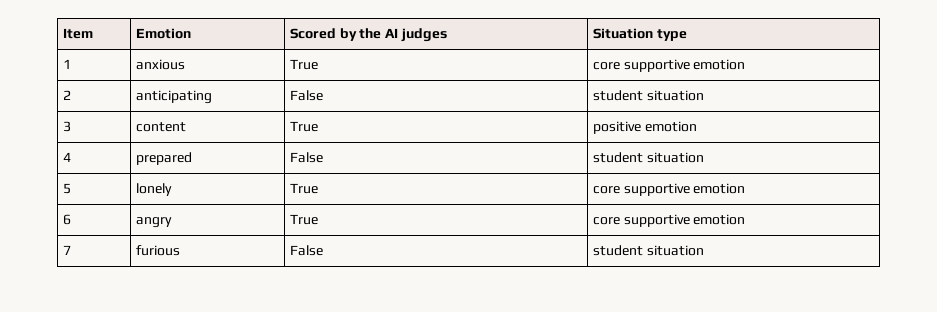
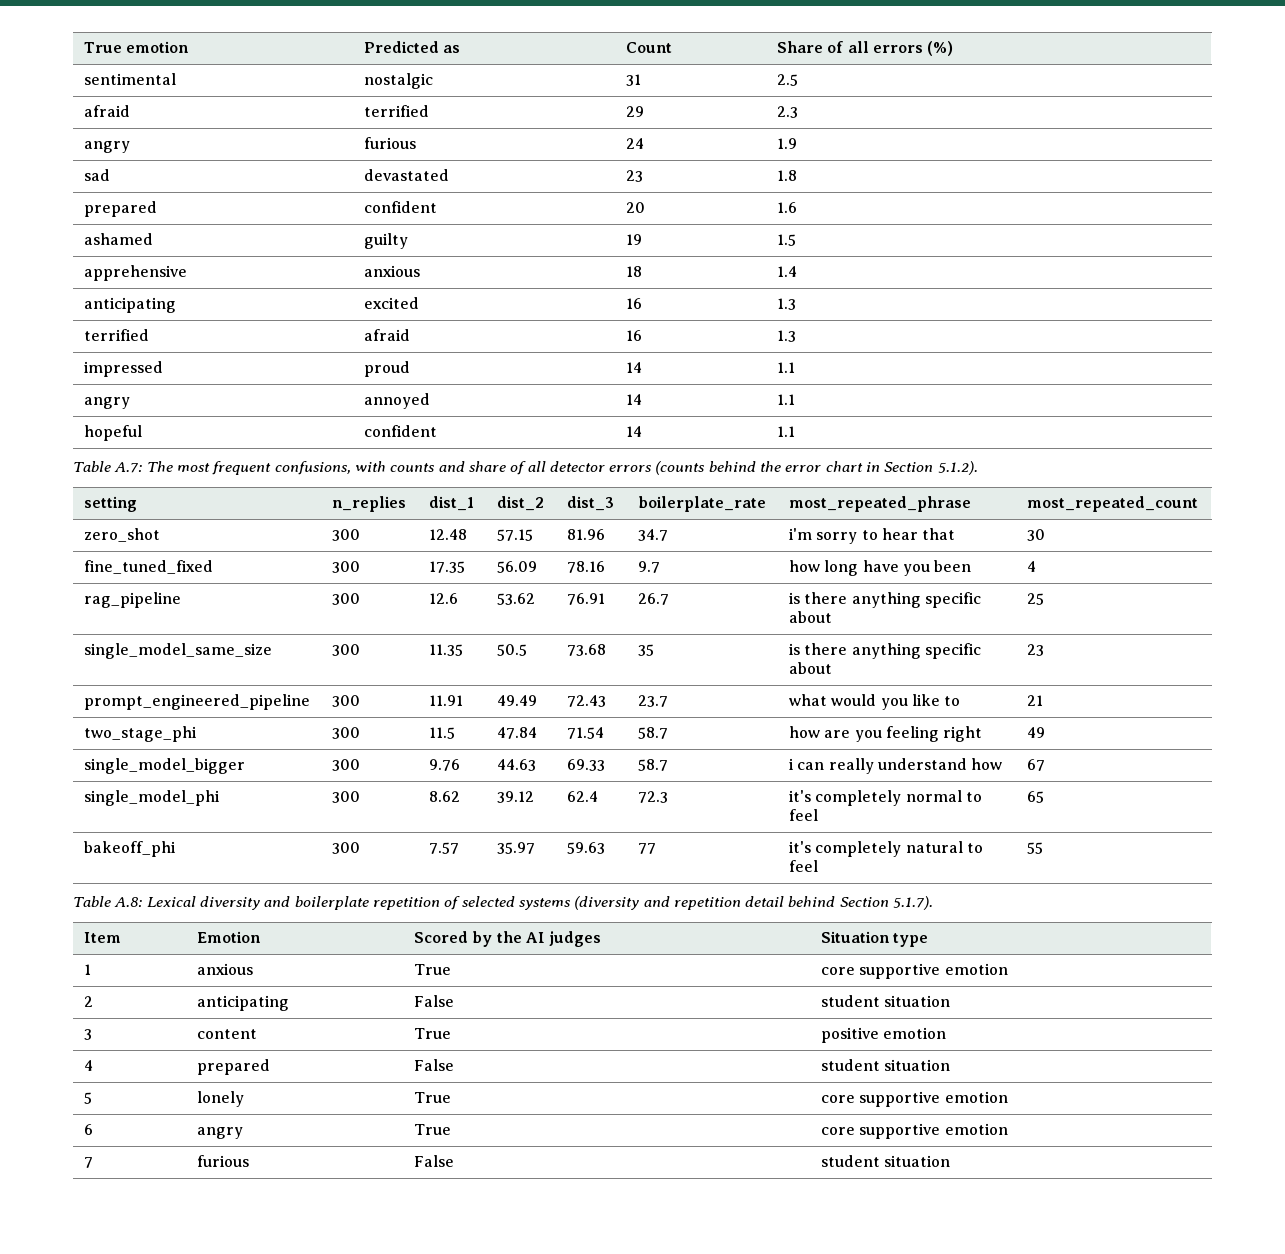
(62, 33) none -> [84,41,190,53] [364,41,461,53] [626,42,673,53] [777,41,954,56] [84,73,177,85] [364,73,434,89] [626,74,642,86] [777,74,799,86] [84,105,131,117] [364,105,430,117] [626,106,645,117] [777,106,799,118] [84,141,131,153] [364,137,417,149] [626,138,645,149] [777,138,798,149] [84,169,111,181] [364,169,450,181] [626,170,644,182] [777,170,798,181] [84,201,158,217] [364,201,438,213] [626,202,646,213] [777,202,798,213] [84,233,154,245] [364,233,409,249] [626,234,643,245] [777,234,797,246] [84,265,188,281] [364,265,421,277] [626,266,643,277] [777,266,798,277] [84,297,177,313] [364,297,420,309] [626,298,643,309] [777,298,797,310] [84,329,150,341] [364,329,411,341] [626,330,643,341] [777,330,797,342] [84,361,164,377] [364,361,411,377] [626,362,643,373] [777,362,796,373] [84,397,131,409] [364,393,431,409] [626,394,643,405] [777,394,796,405] [84,425,143,441] [364,425,438,437] [626,426,643,437] [777,426,796,437] [73,461,978,475] [84,496,138,512] [332,496,407,512] [429,496,475,511] [497,496,545,511] [567,496,615,511] [638,496,767,512] [789,496,972,512] [1027,496,1199,512] [84,528,161,542] [332,529,361,541] [429,529,468,540] [497,529,534,541] [567,529,606,540] [638,529,669,541] [789,528,956,544] [1027,529,1046,541] [84,560,214,574] [332,561,361,573] [429,561,466,573] [497,561,538,573] [567,561,606,573] [638,561,661,573] [789,560,972,576] [1027,561,1037,572] [84,592,182,608] [332,593,361,605] [429,593,459,604] [497,593,536,605] [567,593,606,605] [638,593,670,605] [789,592,982,608] [789,611,833,623] [1027,593,1045,605] [84,643,273,659] [332,644,361,656] [429,644,464,656] [497,644,528,656] [567,644,607,656] [638,644,655,656] [789,643,982,659] [789,662,833,674] [1027,644,1045,656] [84,694,311,710] [332,695,361,707] [429,695,464,706] [497,695,538,706] [567,695,607,707] [638,695,669,707] [789,694,961,710] [1027,695,1044,706] [84,726,198,742] [332,727,361,739] [429,727,456,739] [497,727,538,739] [567,727,605,739] [638,727,669,739] [789,726,983,742] [1027,727,1046,738] [84,758,246,774] [332,759,361,771] [429,759,461,771] [497,759,537,771] [567,759,606,771] [638,759,669,771] [789,758,1003,774] [1027,759,1046,771] [84,790,221,806] [332,791,361,803] [429,791,461,802] [497,791,535,803] [567,791,599,802] [638,791,669,803] [789,790,983,806] [789,809,819,821] [1027,791,1045,803] [84,841,177,857] [332,842,361,854] [429,842,460,854] [497,842,536,854] [567,842,606,854] [638,843,657,854] [789,841,984,857] [789,860,819,872] [1027,842,1044,854] [73,896,934,910] True emotion | Predicted as | Count | Share of all errors (%) // sentimental | nostalgic | 31 | 2.5 // afraid | terrified | 29 | 2.3 // angry | furious | 24 | 1.9 // sad | devastated | 23 | 1.8 // prepared | confident | 20 | 1.6 // ashamed | guilty | 19 | 1.5 // apprehensive | anxious | 18 | 1.4 // anticipating | excited | 16 | 1.3 // terrified | afraid | 16 | 1.3 // impressed | proud | 14 | 1.1 // angry | annoyed | 14 | 1.1 // hopeful | confident | 14 | 1.1 // Table A.7: The most frequent confusions, with counts and share of all detector errors (counts behind the error chart in Section 5.1.2). // setting | n_replies | dist_1 | dist_2 | dist_3 | boilerplate_rate | most_repeated_phrase | most_repeated_count // zero_shot | 300 | 12.48 | 57.15 | 81.96 | 34.7 | i'm sorry to hear that | 30 // fine_tuned_fixed | 300 | 17.35 | 56.09 | 78.16 | 9.7 | how long have you been | 4 // rag_pipeline | 300 | 12.6 | 53.62 | 76.91 | 26.7 | is there anything specific about | 25 // single_model_same_size | 300 | 11.35 | 50.5 | 73.68 | 35 | is there anything specific about | 23 // prompt_engineered_pipeline | 300 | 11.91 | 49.49 | 72.43 | 23.7 | what would you like to | 21 // two_stage_phi | 300 | 11.5 | 47.84 | 71.54 | 58.7 | how are you feeling right | 49 // single_model_bigger | 300 | 9.76 | 44.63 | 69.33 | 58.7 | i can really understand how | 67 // single_model_phi | 300 | 8.62 | 39.12 | 62.4 | 72.3 | it's completely normal to feel | 65 // bakeoff_phi | 300 | 7.57 | 35.97 | 59.63 | 77 | it's completely natural to feel | 55 // Table A.8: Lexical diversity and boilerplate repetition of selected systems (diversity and repetition detail behind Section 5.1.7). //

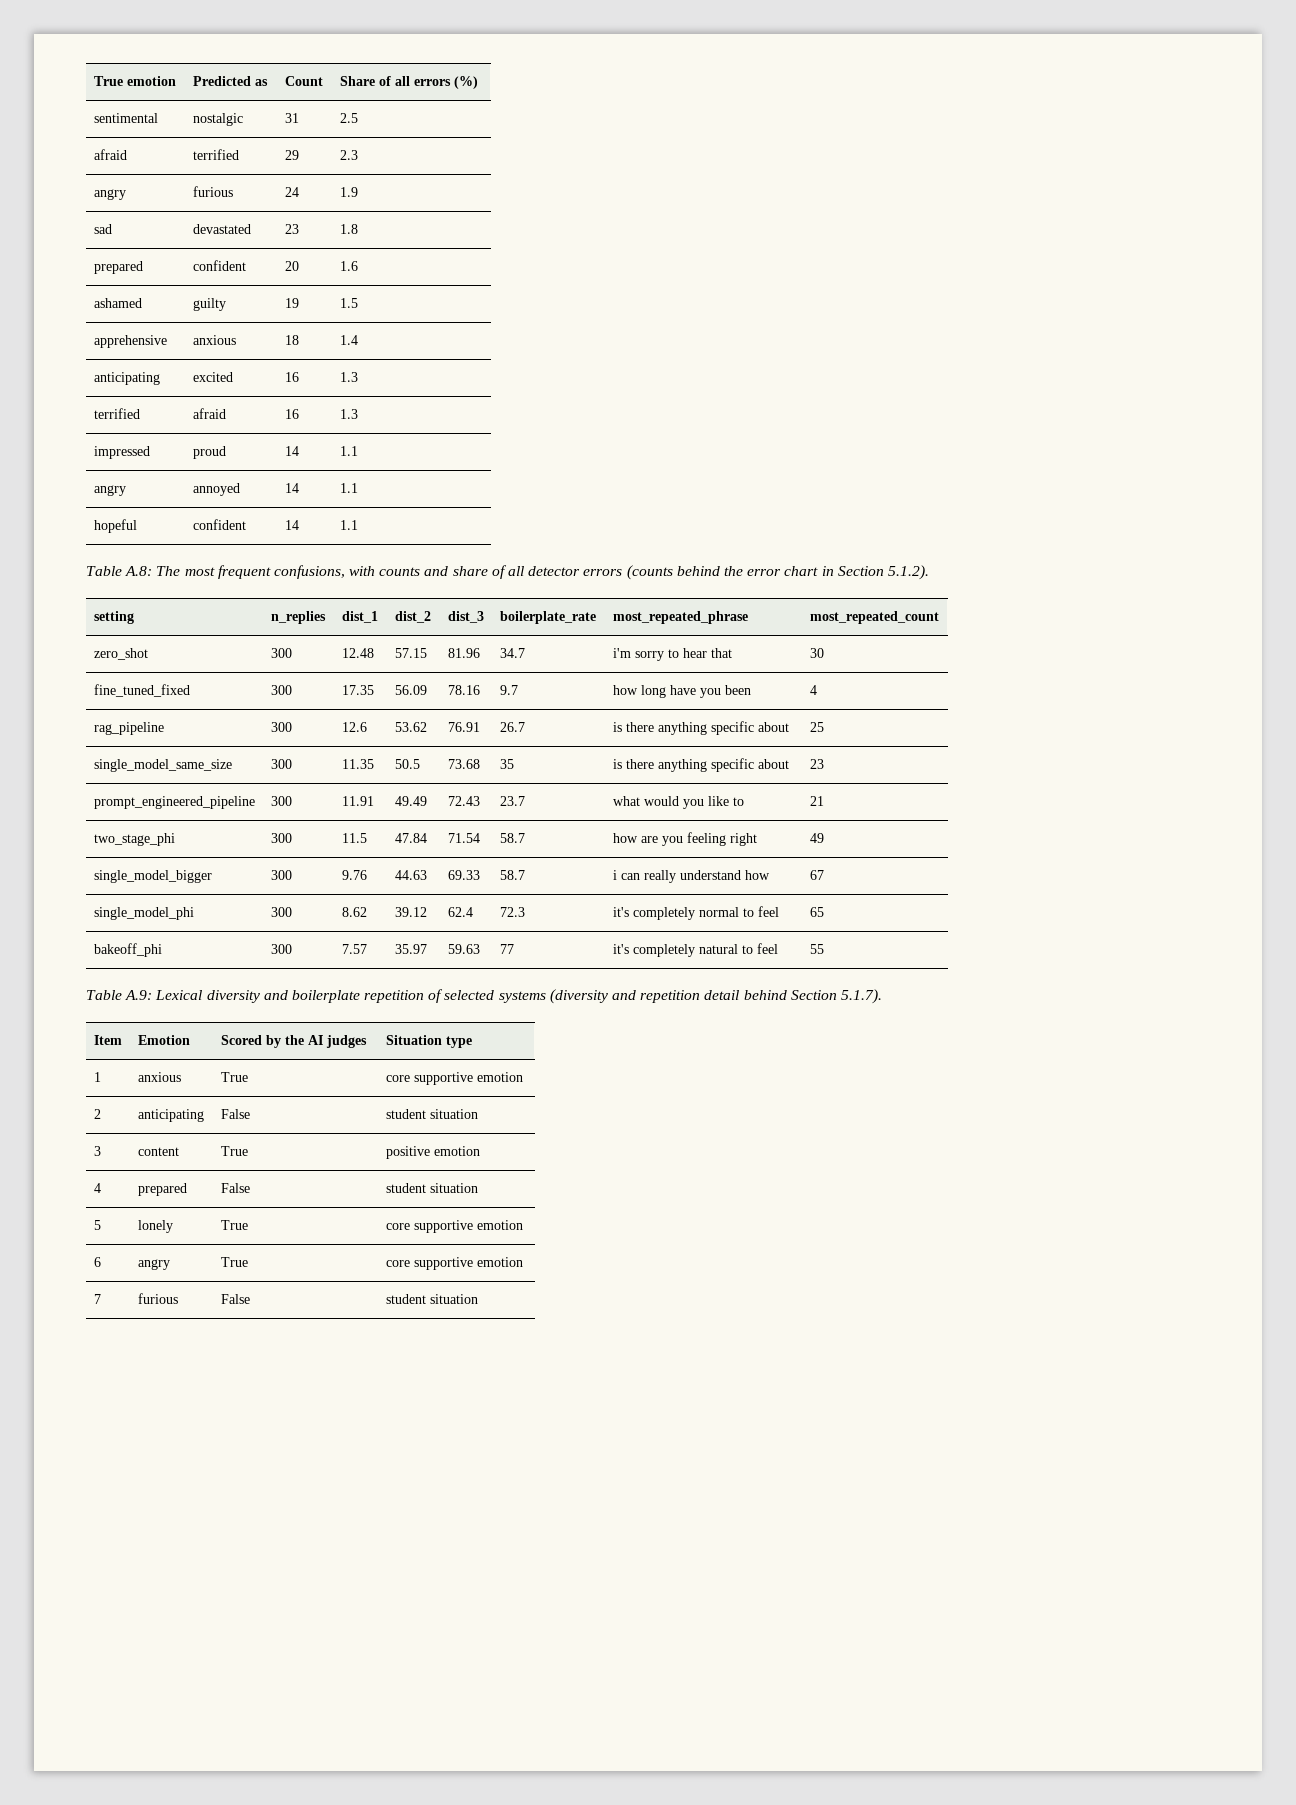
[114,462,143,473] A.7: -> [125,566,153,576] A.8:
[114,897,143,907] A.8: -> [125,990,153,1000] A.9:

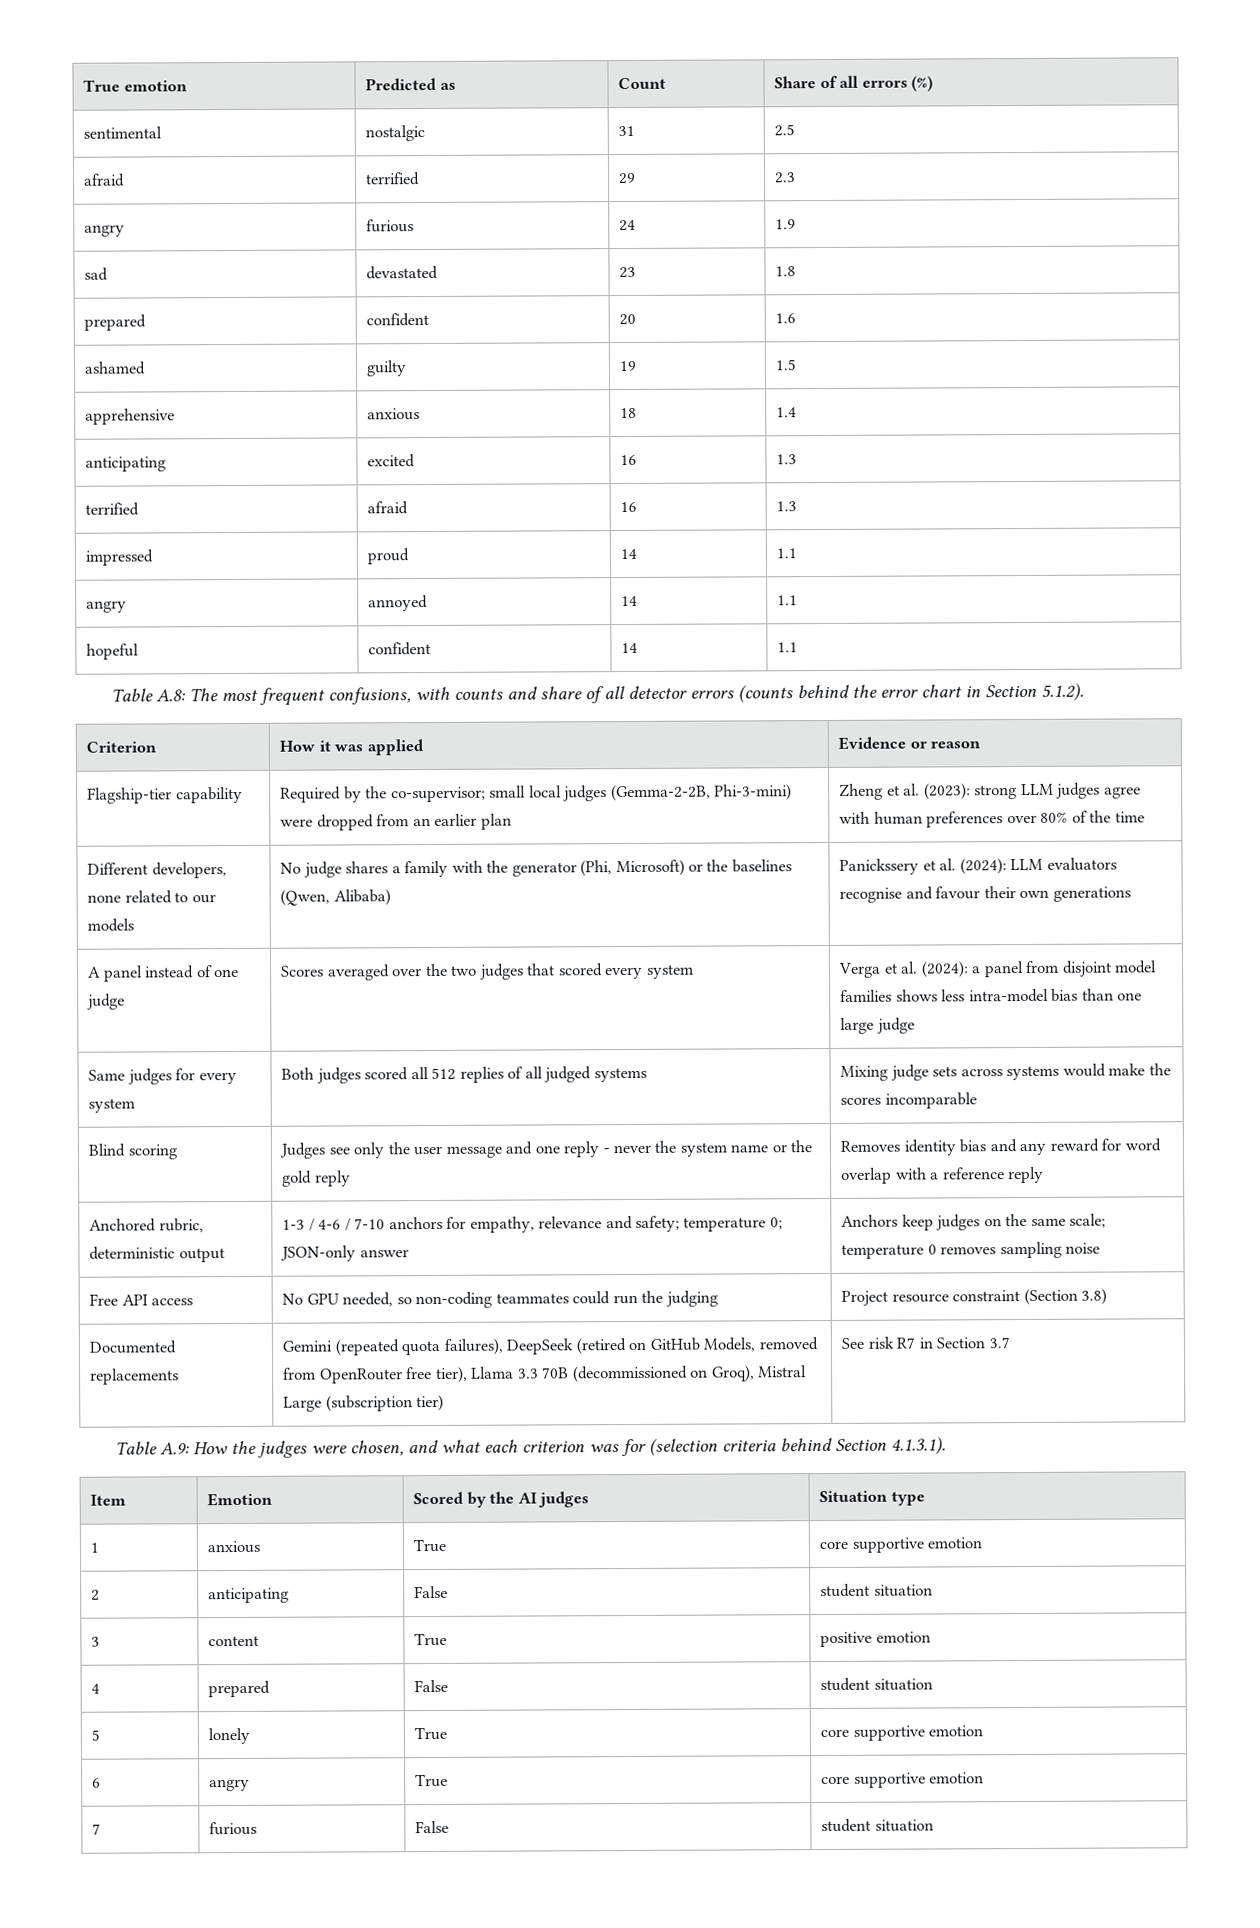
[93,611,134,624] [270,611,326,624] [341,611,378,623] [394,611,431,623] [447,611,484,623] [499,611,596,624] [612,611,748,624] [809,611,939,624] [93,648,148,660] [270,648,292,658] [341,648,374,658] [394,648,427,658] [447,648,480,658] [499,648,525,658] [612,648,732,661] [809,648,824,658] [93,684,190,697] [270,685,292,695] [341,685,374,695] [394,685,427,695] [447,685,480,695] [499,685,518,695] [612,685,751,698] [809,685,817,695] [93,722,164,735] [270,722,292,732] [341,722,367,732] [394,722,427,732] [447,722,480,732] [499,722,525,732] [612,721,789,735] [809,722,824,732] [93,759,232,772] [270,759,292,769] [341,759,374,769] [394,759,420,769] [447,759,480,769] [499,759,514,769] [612,758,789,772] [809,759,824,769] [93,796,255,809] [270,796,292,806] [341,796,374,806] [394,796,427,806] [447,796,480,806] [499,796,525,806] [612,796,744,809] [809,796,824,806] [93,833,175,846] [270,833,292,843] [341,833,367,843] [394,833,427,843] [447,833,480,843] [499,833,525,843] [612,832,757,846] [809,833,824,843] [93,870,212,883] [270,870,292,880] [341,870,367,880] [394,870,427,880] [447,870,480,880] [499,870,525,880] [612,870,770,883] [809,870,824,880] [93,907,194,920] [270,907,292,917] [341,907,367,917] [394,907,427,917] [447,907,473,917] [499,907,525,917] [612,906,779,920] [809,907,824,917] [93,943,162,957] [270,944,292,954] [341,944,367,954] [394,944,427,954] [447,944,480,954] [499,944,514,954] [612,943,778,957] [809,944,824,954] [86,989,740,1004] setting | n_replies | dist_1 | dist_2 | dist_3 | boilerplate_rate | most_repeated_phrase | most_repeated_count // zero_shot | 300 | 12.48 | 57.15 | 81.96 | 34.7 | i'm sorry to hear that | 30 // fine_tuned_fixed | 300 | 17.35 | 56.09 | 78.16 | 9.7 | how long have you been | 4 // rag_pipeline | 300 | 12.6 | 53.62 | 76.91 | 26.7 | is there anything specific about | 25 // single_model_same_size | 300 | 11.35 | 50.5 | 73.68 | 35 | is there anything specific about | 23 // prompt_engineered_pipeline | 300 | 11.91 | 49.49 | 72.43 | 23.7 | what would you like to | 21 // two_stage_phi | 300 | 11.5 | 47.84 | 71.54 | 58.7 | how are you feeling right | 49 // single_model_bigger | 300 | 9.76 | 44.63 | 69.33 | 58.7 | i can really understand how | 67 // single_model_phi | 300 | 8.62 | 39.12 | 62.4 | 72.3 | it's completely normal to feel | 65 // bakeoff_phi | 300 | 7.57 | 35.97 | 59.63 | 77 | it's completely natural to feel | 55 // Table A.9: Lexical diversity and boilerplate repetition of selected systems (diversity and repetition detail -> [86,741,158,753] [279,739,424,756] [838,736,982,750] [87,786,243,804] [280,784,793,803] [280,813,512,831] [839,782,1141,800] [839,810,1145,828] [87,862,227,879] [87,890,216,904] [87,918,135,932] [280,859,792,878] [280,889,391,906] [839,857,1117,875] [839,886,1131,903] [88,965,240,982] [87,993,126,1010] [281,963,694,981] [838,960,1158,978] [840,988,1143,1003] [840,1017,915,1034] [88,1068,237,1085] [88,1098,136,1113] [281,1066,647,1084] [840,1063,1171,1081] [840,1092,977,1109] [88,1143,177,1160] [279,1140,813,1159] [282,1170,351,1187] [840,1138,1161,1156] [841,1166,1045,1184] [89,1218,204,1233] [89,1246,225,1263] [282,1215,783,1233] [280,1245,409,1262] [841,1213,1107,1231] [841,1241,1101,1259] [89,1293,194,1306] [282,1290,718,1309] [841,1288,1108,1306] [89,1340,177,1354] [90,1368,180,1385] [282,1337,818,1356] [283,1365,807,1384] [283,1394,445,1412] [841,1336,1010,1349] [115,1437,778,1458] Criterion | How it was applied | Evidence or reason // Flagship-tier capability | Required by the co-supervisor; small local judges (Gemma-2-2B, Phi-3-mini) were dropped from an earlier plan | Zheng et al. (2023): strong LLM judges agree with human preferences over 80% of the time // Different developers, none related to our models | No judge shares a family with the generator (Phi, Microsoft) or the baselines (Qwen, Alibaba) | Panickssery et al. (2024): LLM evaluators recognise and favour their own generations // A panel instead of one judge | Scores averaged over the two judges that scored every system | Verga et al. (2024): a panel from disjoint model families shows less intra-model bias than one large judge // Same judges for every system | Both judges scored all 512 replies of all judged systems | Mixing judge sets across systems would make the scores incomparable // Blind scoring | Judges see only the user message and one reply - never the system name or the gold reply | Removes identity bias and any reward for word overlap with a reference reply // Anchored rubric, deterministic output | 1-3 / 4-6 / 7-10 anchors for empathy, relevance and safety; temperature 0; JSON-only answer | Anchors keep judges on the same scale; temperature 0 removes sampling noise // Free API access | No GPU needed, so non-coding teammates could run the judging | Project resource constraint (Section 3.8) // Documented replacements | Gemini (repeated quota failures), DeepSeek (retired on GitHub Models, removed from OpenRouter free tier), Llama 3.3 70B (decommissioned on Groq), Mistral Large (subscription tier) | See risk R7 in Section 3.7 // Table A.9: How the judges were chosen, and what each criterion was for (selection criteria
[840,989,882,1004] 5.1.7). -> [891,1436,947,1455] 4.1.3.1).

